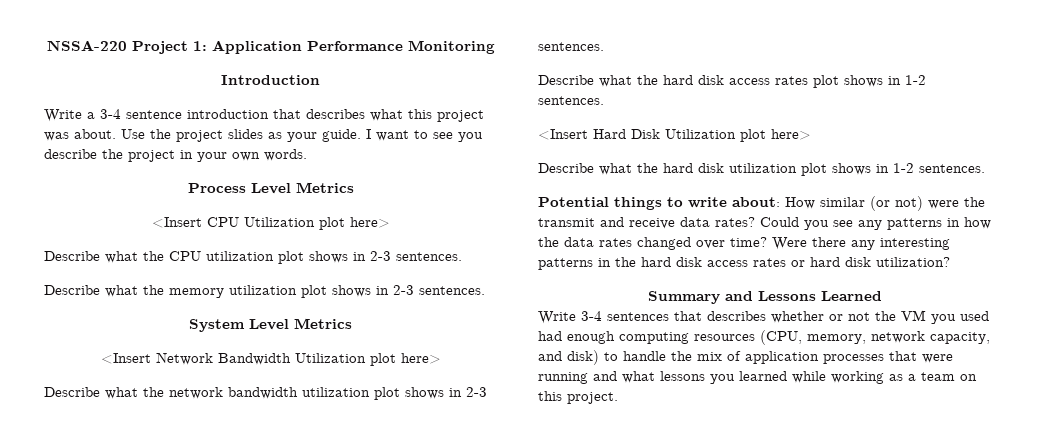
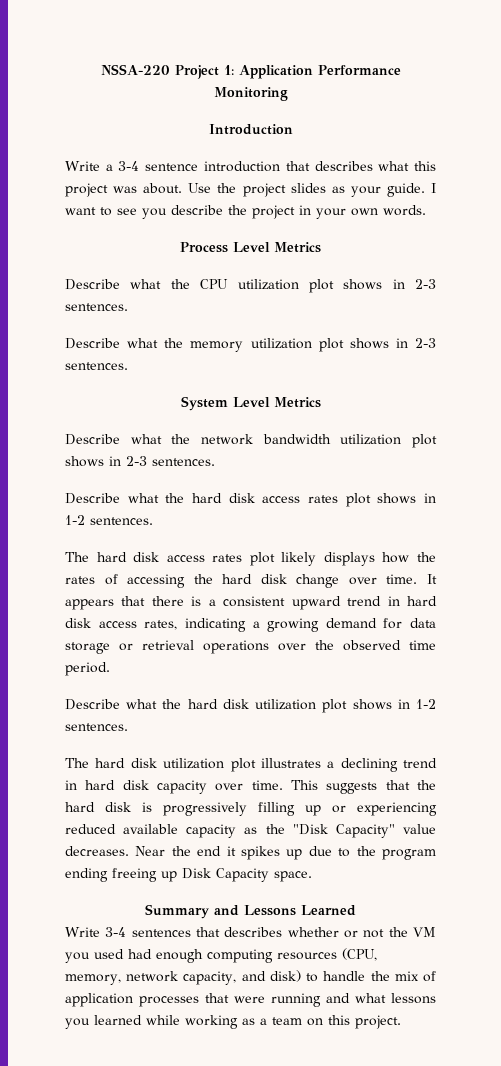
[151,217,390,230] // <Insert CPU Utilization plot here> -> (321, 247) none
[100,352,441,366] // <Insert Network Bandwidth Utilization plot here> -> (321, 402) none
[538,129,811,142] <Insert Hard Disk Utilization plot here> -> [65,552,436,566] [65,574,437,588] [65,596,438,610] [65,618,436,632] [65,640,436,654] [65,662,110,676] The hard disk access rates plot likely displays how the rates of accessing the hard disk change over time. It appears that there is a consistent upward trend in hard disk access rates, indicating a growing demand for data storage or retrieval operations over the observed time period.
[538,196,985,211] [538,217,991,230] [538,237,950,250] [538,257,950,270] Potential things to write about: How similar (or not) were the transmit and receive data rates? Could you see any patterns in how the data rates changed over time? Were there any interesting patterns in the hard disk access rates or hard disk utilization? -> [65,758,437,772] [65,780,436,794] [65,802,437,816] [65,824,436,838] [65,846,436,860] [65,868,312,882] The hard disk utilization plot illustrates a declining trend in hard disk capacity over time. This suggests that the hard disk is progressively filling up or experiencing reduced available capacity as the "Disk Capacity" value decreases. Near the end it spikes up due to the program ending freeing up Disk Capacity space.

